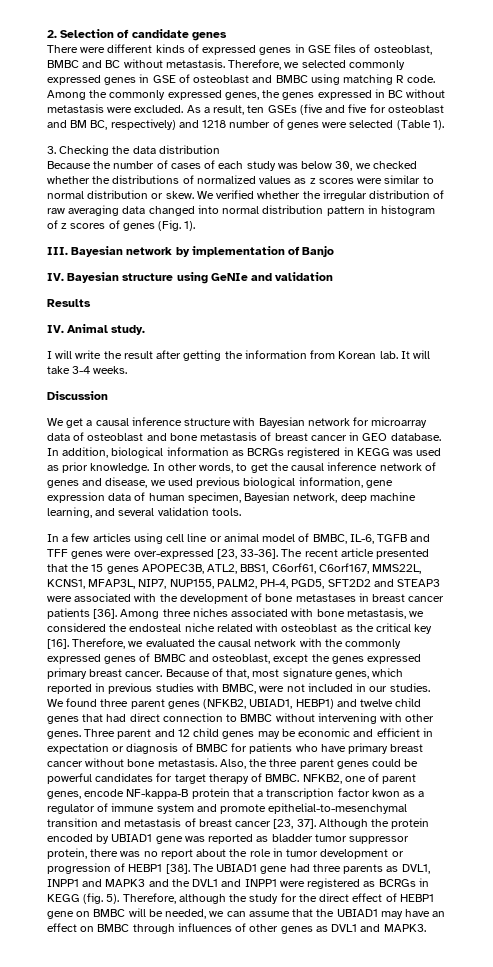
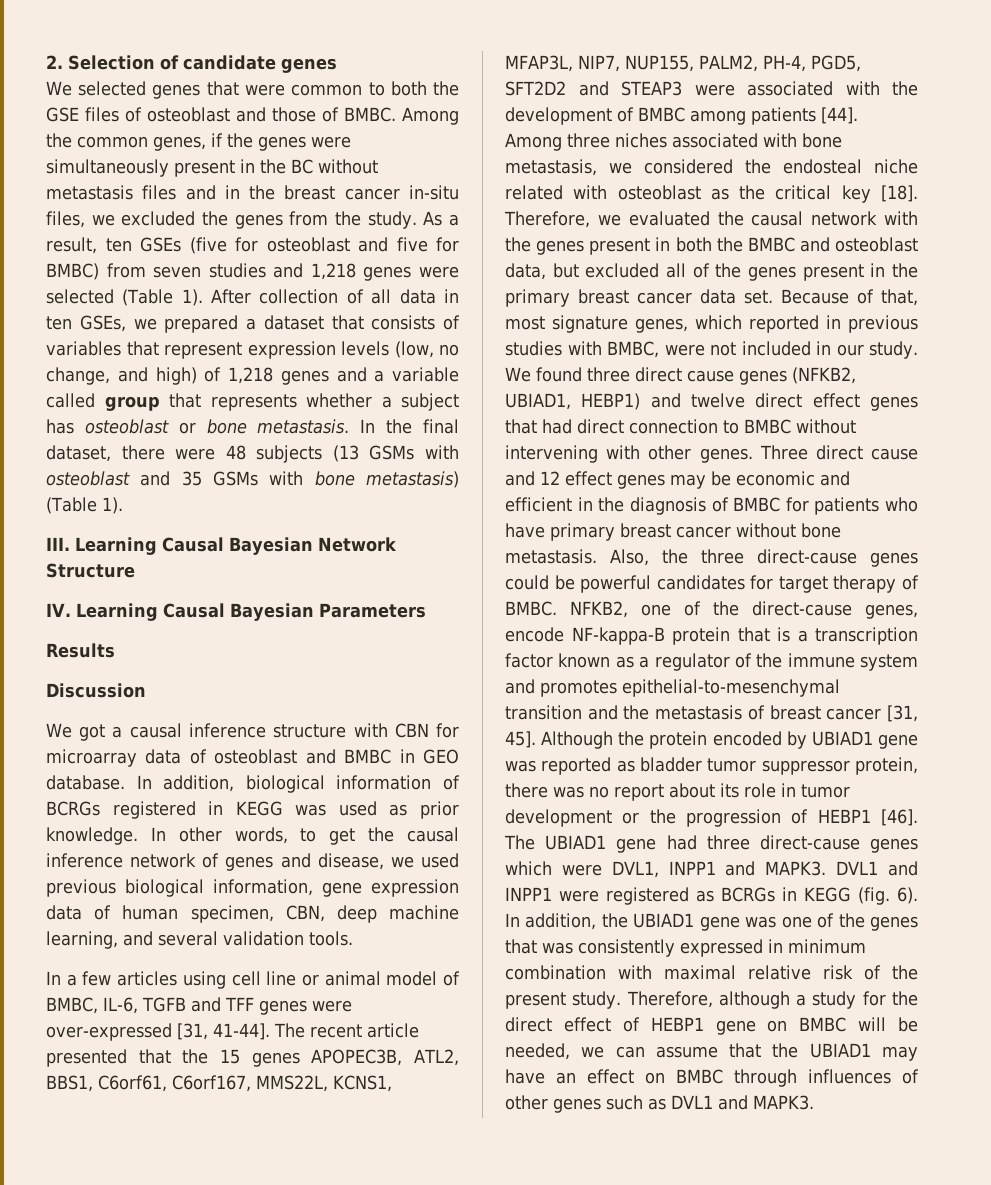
[47,44,432,55] [47,59,405,70] [47,74,435,85] [47,89,446,100] [47,104,184,113] There were different kinds of expressed genes in GSE files of osteoblast, BMBC and BC without metastasis. Therefore, we selected commonly expressed genes in GSE of osteoblast and BMBC using matching R code. Among the commonly expressed genes, the genes expressed in BC without metastasis were excluded. -> [46,81,459,99] [46,107,459,125] [46,133,351,151] [46,159,378,177] [46,185,459,200] [46,211,417,229] We selected genes that were common to both the GSE files of osteoblast and those of BMBC. Among the common genes, if the genes were simultaneously present in the BC without metastasis files and in the breast cancer in-situ files, we excluded the genes from the study.
(323, 109) none -> [235,237,350,252] for osteoblast
[387,105,444,113] [47,119,284,130] osteoblast and BM BC, respectively) and 1218 number of -> [46,263,356,280] BMBC) from seven studies and 1,218
[47,145,220,156] [47,160,417,171] [47,175,434,184] [47,190,445,201] [47,205,436,216] [47,220,196,231] [47,246,335,257] [47,272,334,284] [47,299,91,307] [47,324,146,335] [47,350,431,361] [47,366,128,374] // 3. Checking the data distribution // Because the number of cases of each study was below 30, we checked whether the distributions of normalized values as z scores were similar to normal distribution or skew. We verified whether the irregular distribution of raw averaging data changed into normal distribution pattern in histogram of z scores of genes (Fig. 1). // III. Bayesian network by implementation of Banjo // IV. Bayesian structure using GeNIe and validation // Results // IV. Animal study. // I will write the result after getting the information from Korean lab. It will take 3-4 weeks. -> [211,289,459,304] [46,315,460,333] [46,341,459,359] [46,367,459,385] [46,393,459,411] [46,419,459,434] [46,445,459,463] [46,471,459,488] [46,497,123,514] [46,537,397,555] [46,563,135,578] [46,603,426,621] [46,643,115,658] After collection of all data in ten GSEs, we prepared a dataset that consists of variables that represent expression levels (low, no change, and high) of 1,218 genes and a variable called group that represents whether a subject has osteoblast or bone metastasis. In the final dataset, there were 48 subjects (13 GSMs with osteoblast and 35 GSMs with bone metastasis) (Table 1). // III. Learning Causal Bayesian Network Structure // IV. Learning Causal Bayesian Parameters // Results
[66,418,84,428] get -> [79,724,106,741] got
[258,417,350,428] Bayesian network -> [394,723,429,738] CBN
[169,432,347,441] bone metastasis of breast cancer -> [344,749,392,764] BMBC
[231,450,244,456] as -> [443,775,460,790] of
[244,492,338,503] Bayesian network, -> [285,905,325,922] CBN,
[216,549,279,559] [23, 33-36]. -> [176,1023,270,1040] [31, 41-44].
[265,593,445,602] [47,608,118,619] bone metastases in breast cancer patients [36]. -> [638,107,858,125] BMBC among patients [44].
[47,639,69,649] [16]. -> [881,185,918,202] [18].
[345,639,402,649] [47,653,422,664] [47,668,163,679] commonly expressed genes of BMBC and osteoblast, except the genes expressed primary breast cancer. -> [536,237,918,255] [505,263,918,281] [505,289,773,307] genes present in both the BMBC and osteoblast data, but excluded all of the genes present in the primary breast cancer data set.
[389,683,430,692] studies. -> [869,341,919,359] study.
[130,699,165,709] parent -> [634,367,734,382] direct cause
[395,698,422,707] child -> [755,393,860,408] direct effect
[117,729,152,739] parent -> [815,445,918,460] direct cause
[193,728,220,737] child -> [565,471,612,486] effect
[47,743,125,754] expectation or -> [598,497,625,512] the
[299,759,334,769] parent -> [757,549,857,564] direct-cause
[382,774,417,784] parent -> [713,601,852,616] the direct-cause
(254, 793) none -> [777,627,790,642] is
[371,789,400,797] kwon -> [558,653,611,668] known
(109, 807) none -> [756,653,783,668] the
[220,804,267,814] promote -> [540,680,617,697] promotes
[124,818,316,829] metastasis of breast cancer [23, 37]. -> [623,705,918,722] [505,731,536,748] the metastasis of breast cancer [31, 45].
[229,849,248,857] the -> [720,783,739,798] its
(404, 854) none -> [649,809,676,824] the
[165,864,190,874] [38]. -> [881,809,918,826] [46].
[343,864,430,874] [47,879,190,887] parents as DVL1, INPP1 and MAPK3 and the -> [759,835,918,853] [505,861,827,878] direct-cause genes which were DVL1, INPP1 and MAPK3.
[106,894,120,904] 5). -> [897,887,918,904] [505,913,919,931] [505,939,866,957] [505,965,918,980] [505,991,622,1009] 6). In addition, the UBIAD1 gene was one of the genes that was consistently expressed in minimum combination with maximal relative risk of the present study.
[229,894,248,902] the -> [796,994,807,1006] a
(313, 930) none -> [606,1095,643,1110] such

